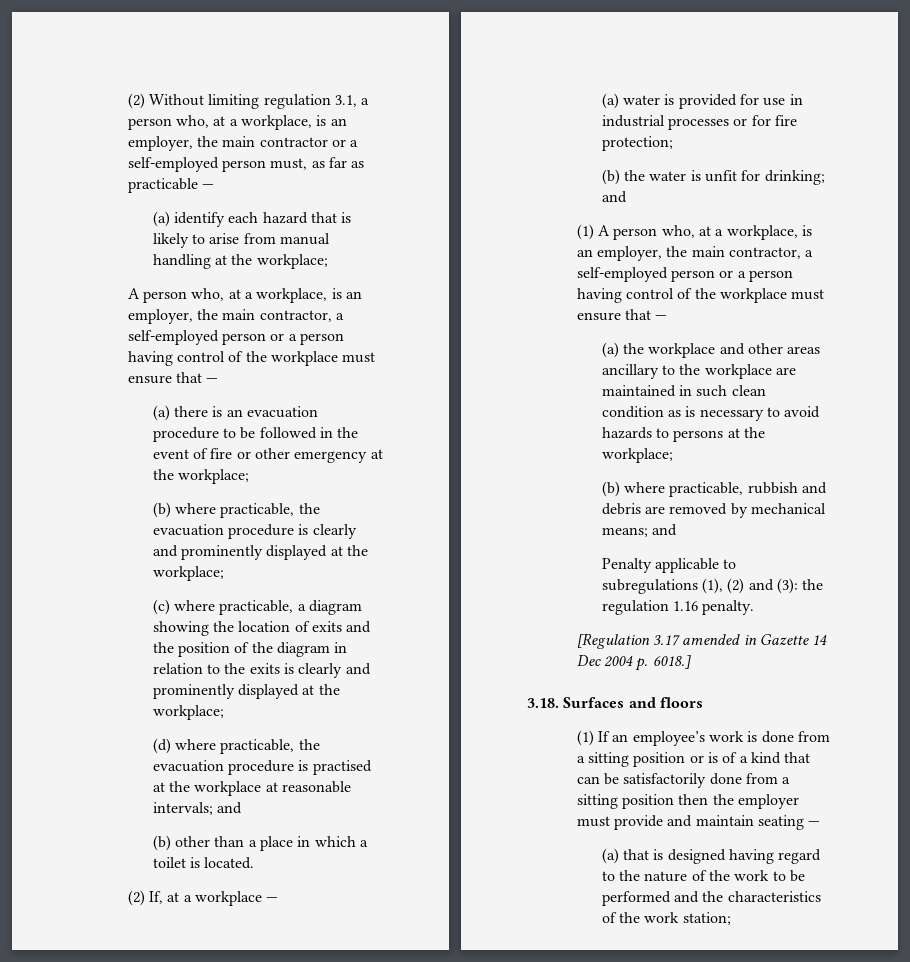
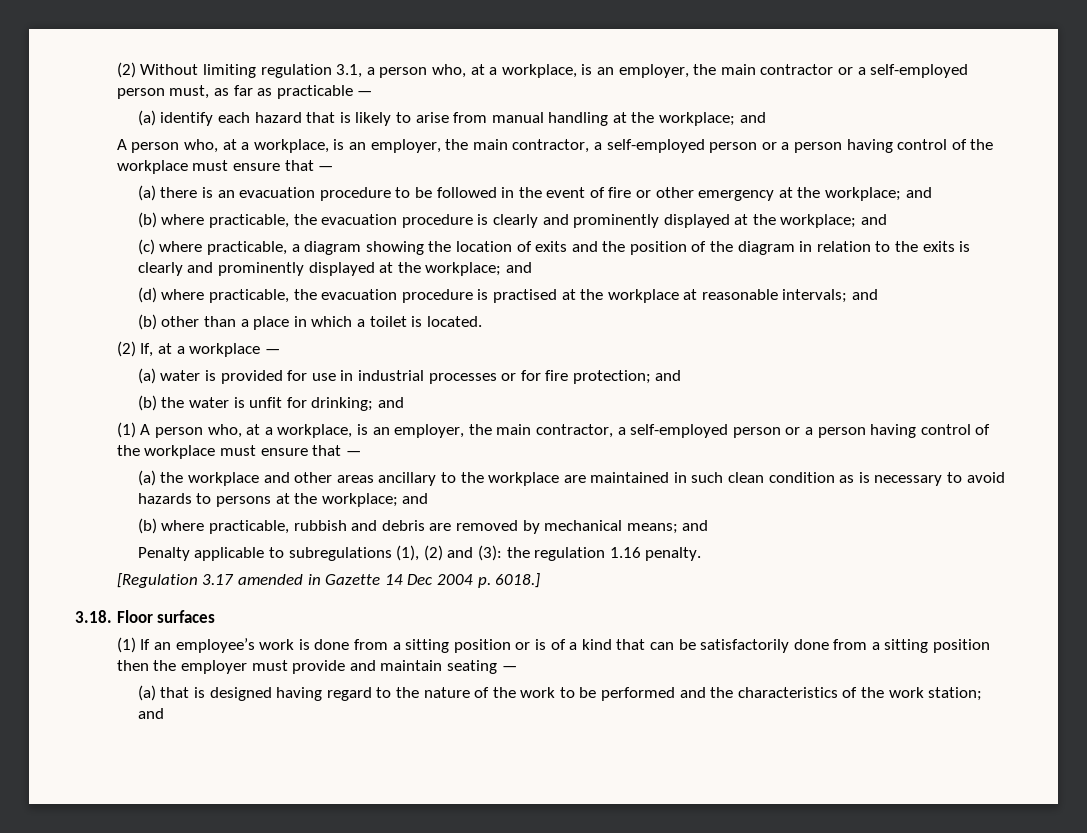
(328, 261) none -> [739,112,766,123] and
(250, 476) none -> [905,187,932,198] and
(224, 573) none -> [861,214,888,225] and
(224, 712) none -> [505,262,532,273] and
(673, 143) none -> [655,370,682,381] and
(673, 455) none -> [402,493,429,504] and
[563,697,703,708] Surfaces and floors -> [116,610,216,623] Floor surfaces
(731, 918) none -> [137,708,164,719] and

